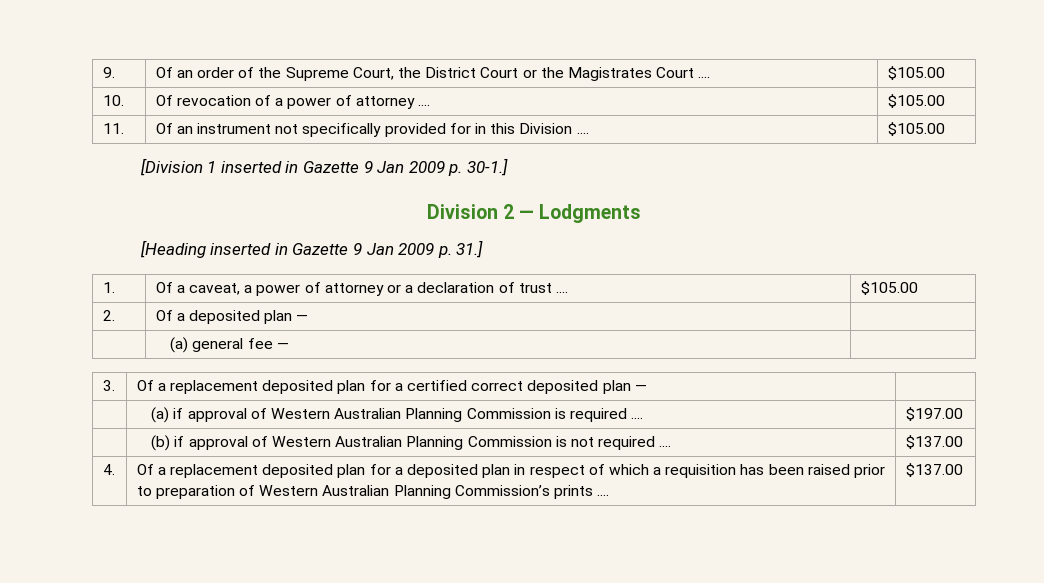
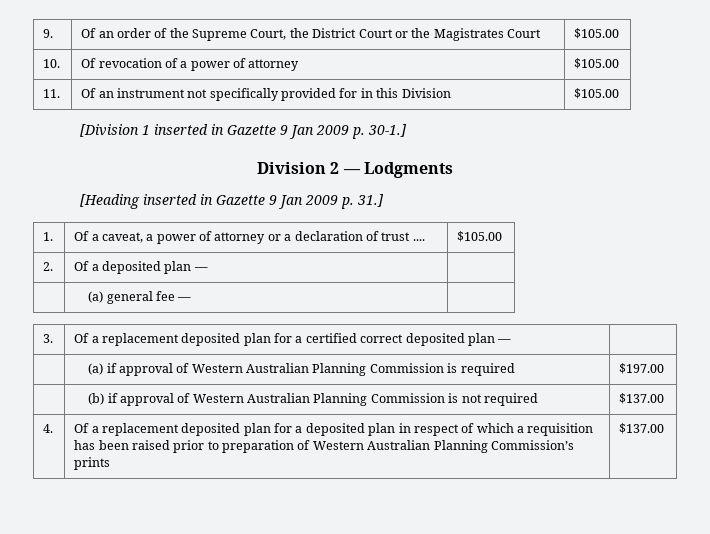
[698,76,711,78] .... -> (541, 33) none
[417,104,430,106] .... -> (300, 65) none
[576,132,589,134] .... -> (451, 93) none
[631,417,644,419] .... -> (515, 369) none
[659,445,672,447] .... -> (538, 399) none
[597,494,610,496] .... -> (111, 463) none

